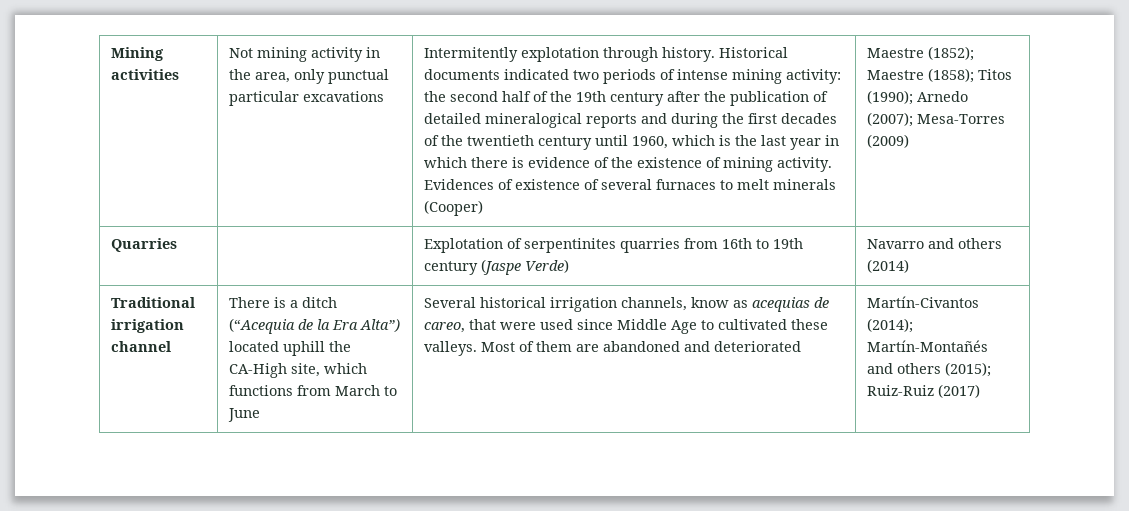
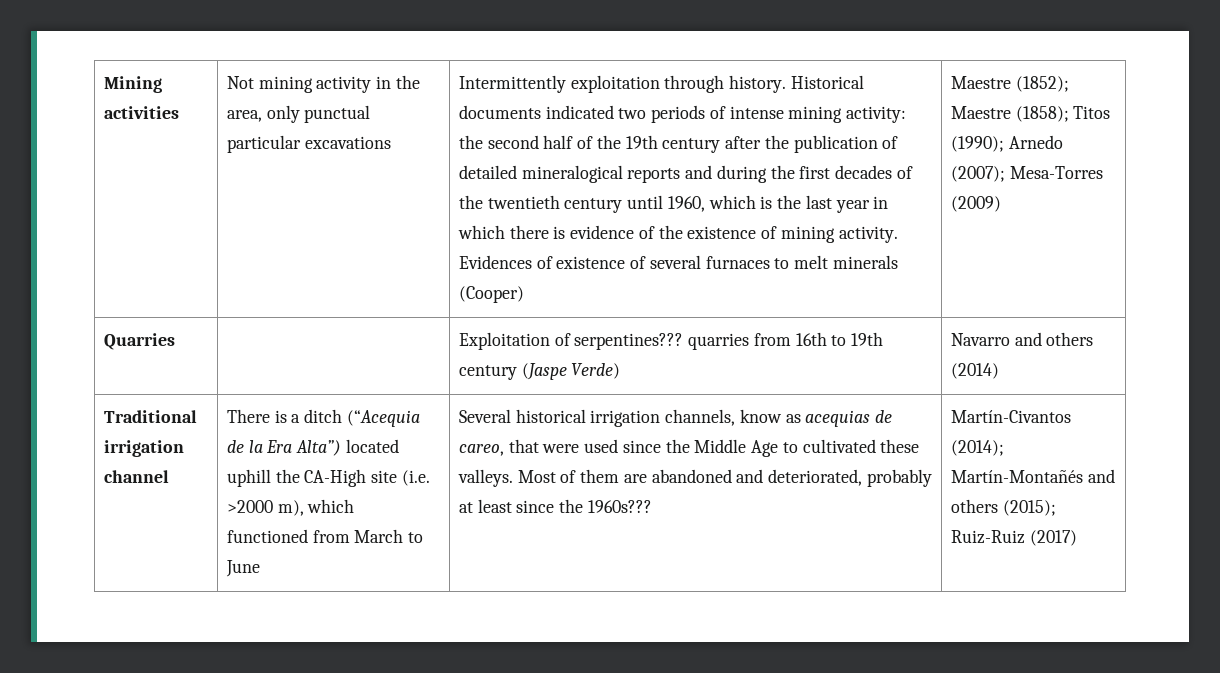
[424,47,600,62] Intermitently explotation -> [459,75,660,93] Intermittently exploitation
[424,238,617,253] Explotation of serpentinites -> [459,332,684,350] Exploitation of serpentines???
[291,363,368,377] [229,385,294,396] site, which functions -> [371,470,430,486] [227,499,355,516] [227,529,309,543] site (i.e. >2000 m), which functioned
(614, 324) none -> [665,439,690,453] the
[714,341,802,352] deteriorated -> [768,469,932,487] [459,499,652,513] deteriorated, probably at least since the 1960s???

